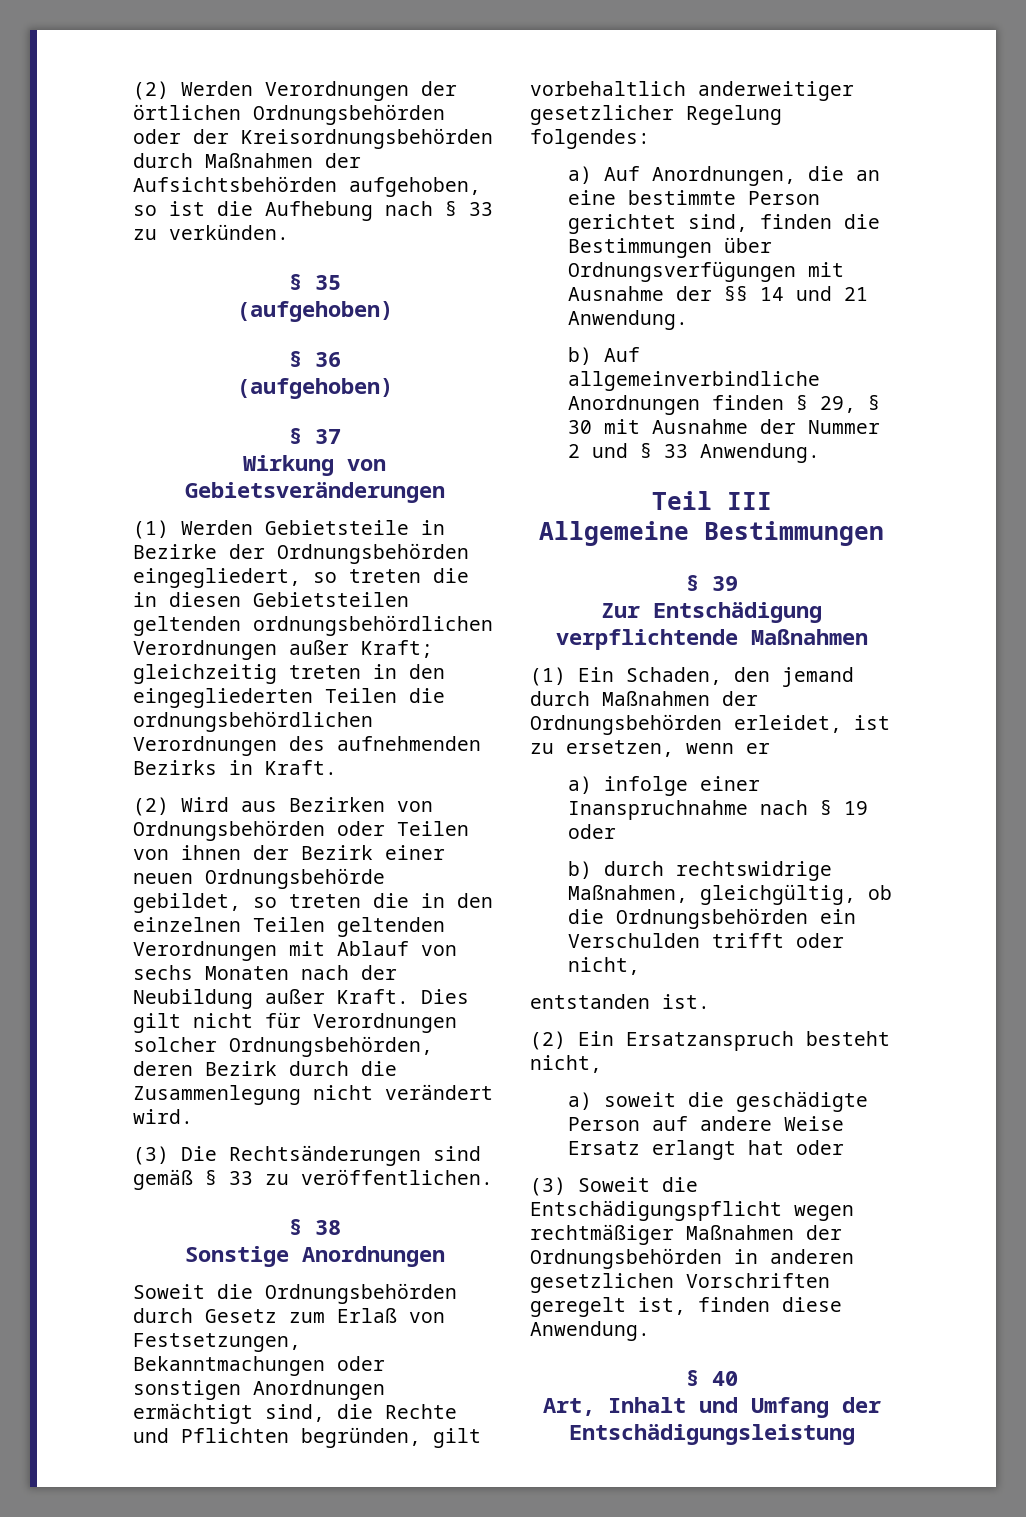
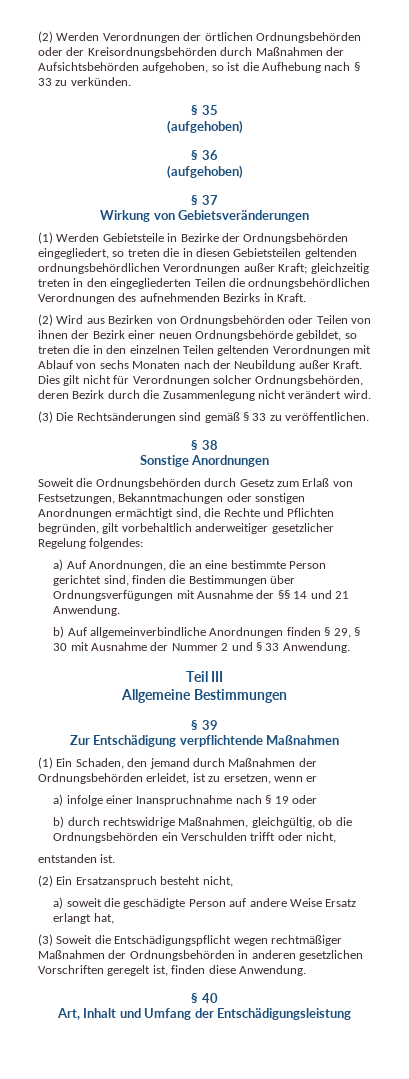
[748,1140,845,1155] hat oder -> [93,913,114,924] hat,

